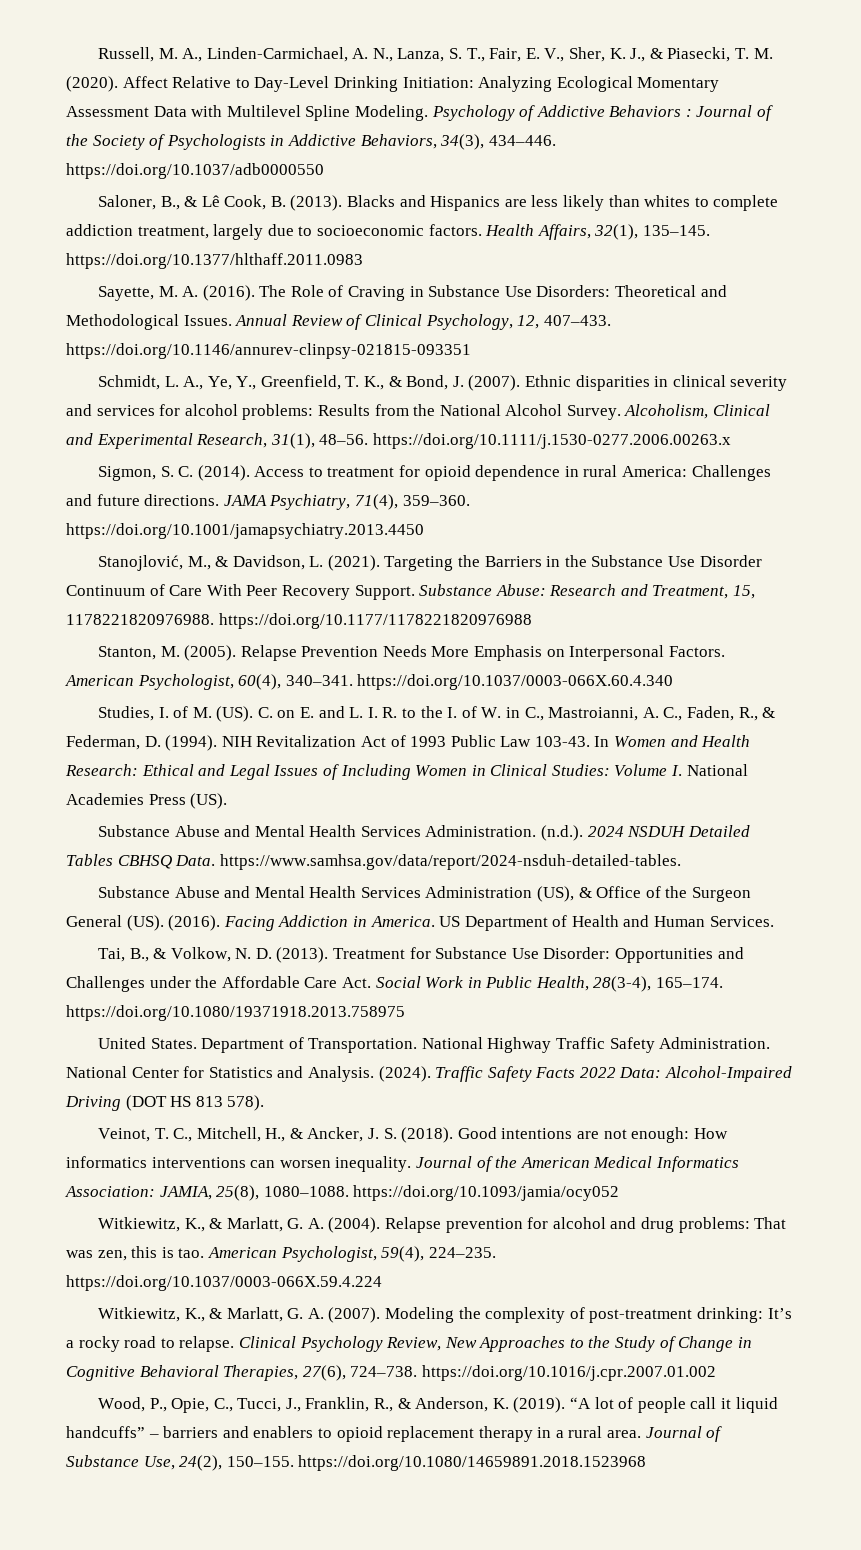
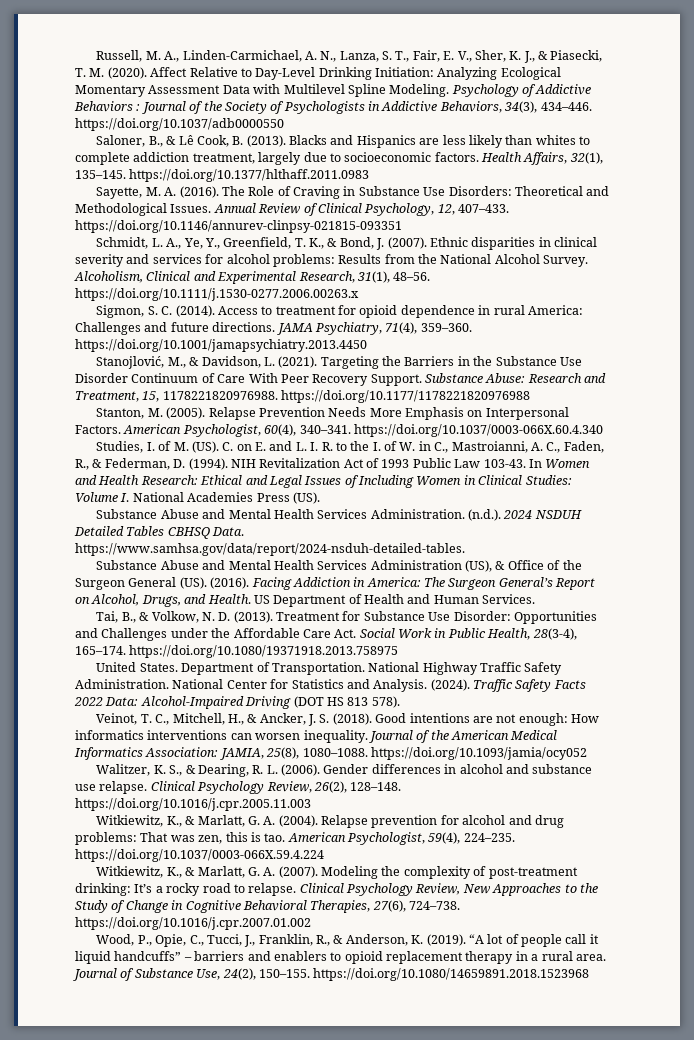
[370,916,435,927] America. -> [366,577,596,590] [75,594,251,607] America: The Surgeon General’s Report on Alcohol, Drugs, and Health.
(620, 1193) none -> [96,764,593,777] [75,781,402,794] [75,798,311,811] // Walitzer, K. S., & Dearing, R. L. (2006). Gender differences in alcohol and substance use relapse. Clinical Psychology Review, 26(2), 128–148. https://doi.org/10.1016/j.cpr.2005.11.003

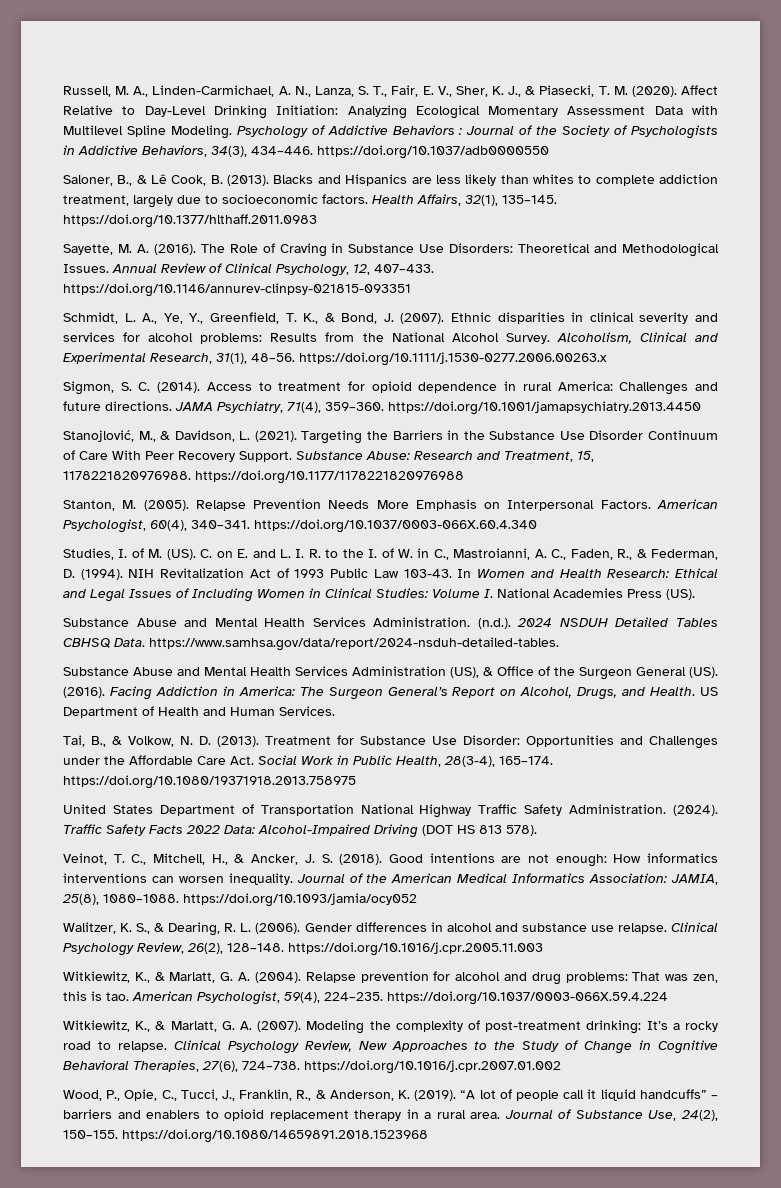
[139,662,365,675] States. Department of Transportation. -> [112,804,354,816] States Department of Transportation
[172,679,428,692] National Center for Statistics and Analysis. -> (667, 809) none

